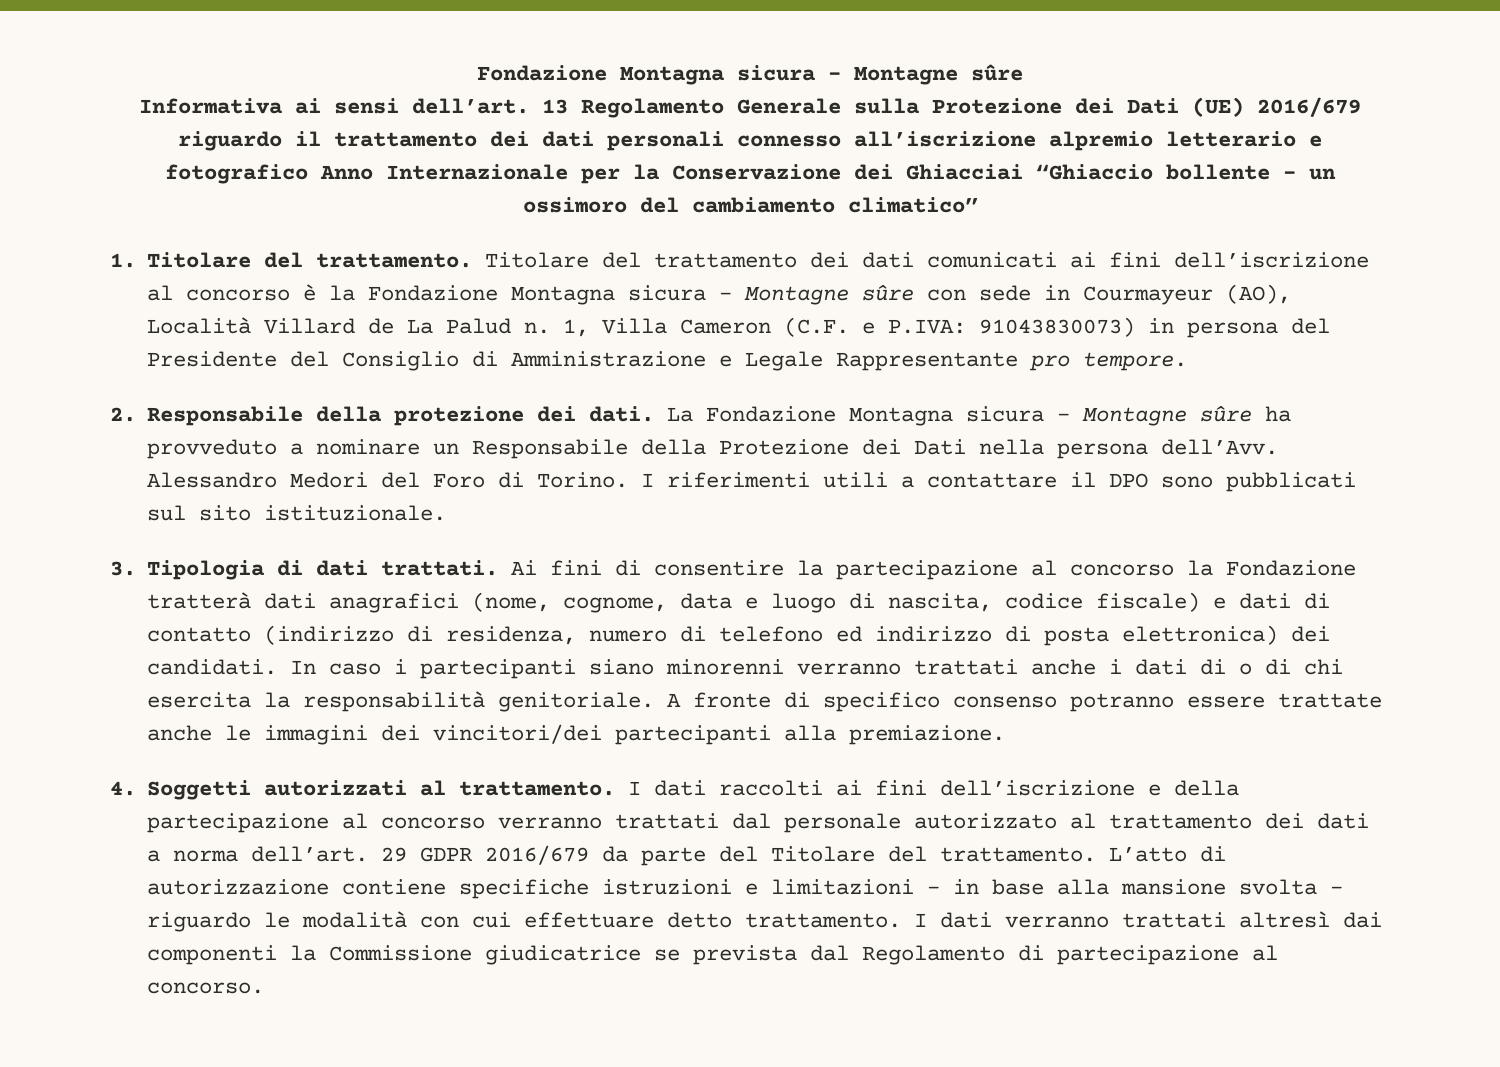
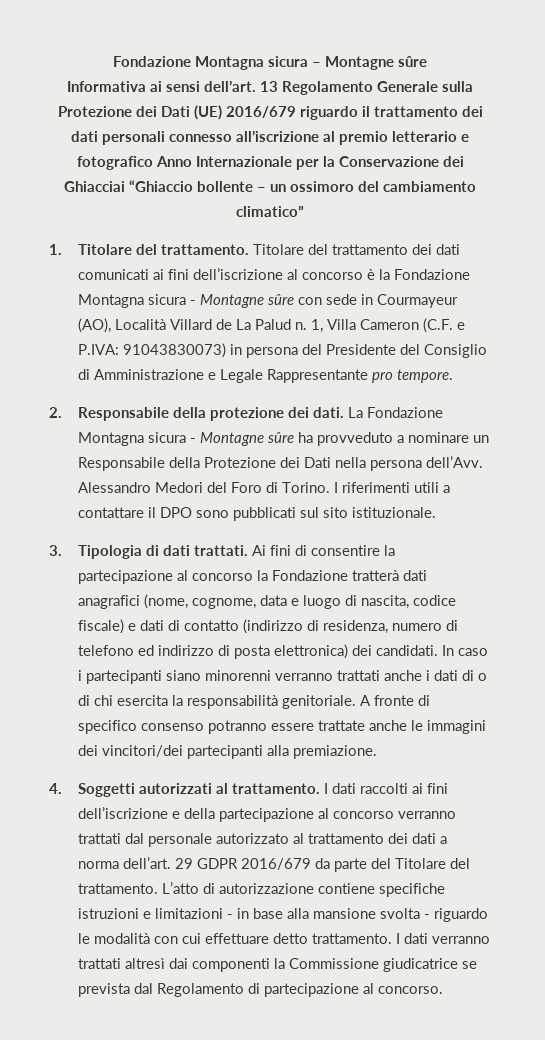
[1049,131,1153,151] alpremio -> [323,131,388,145] al premio

